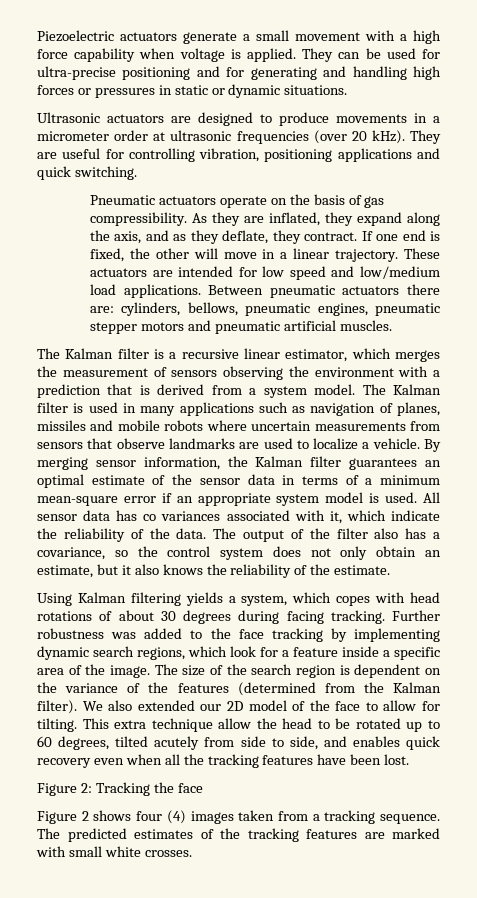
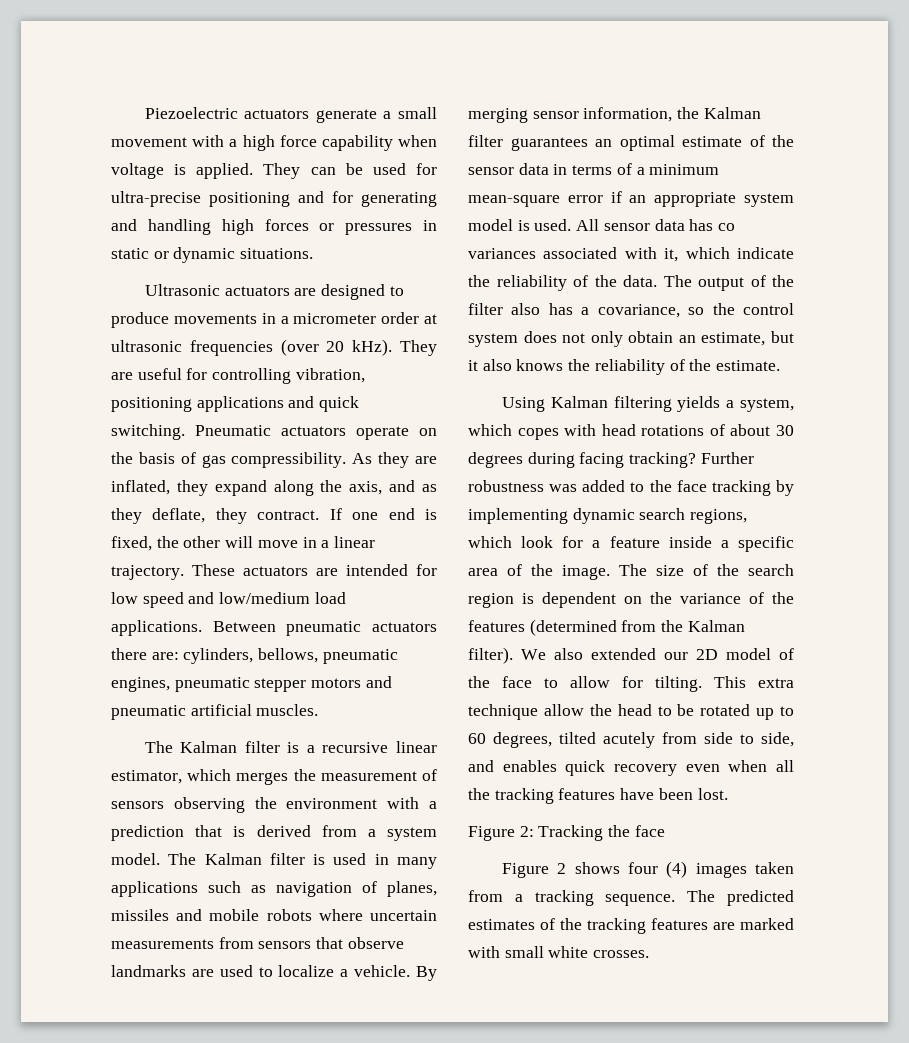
(137, 173) // -> (185, 432) none
[330,610,385,624] tracking. -> [629,452,697,468] tracking?

